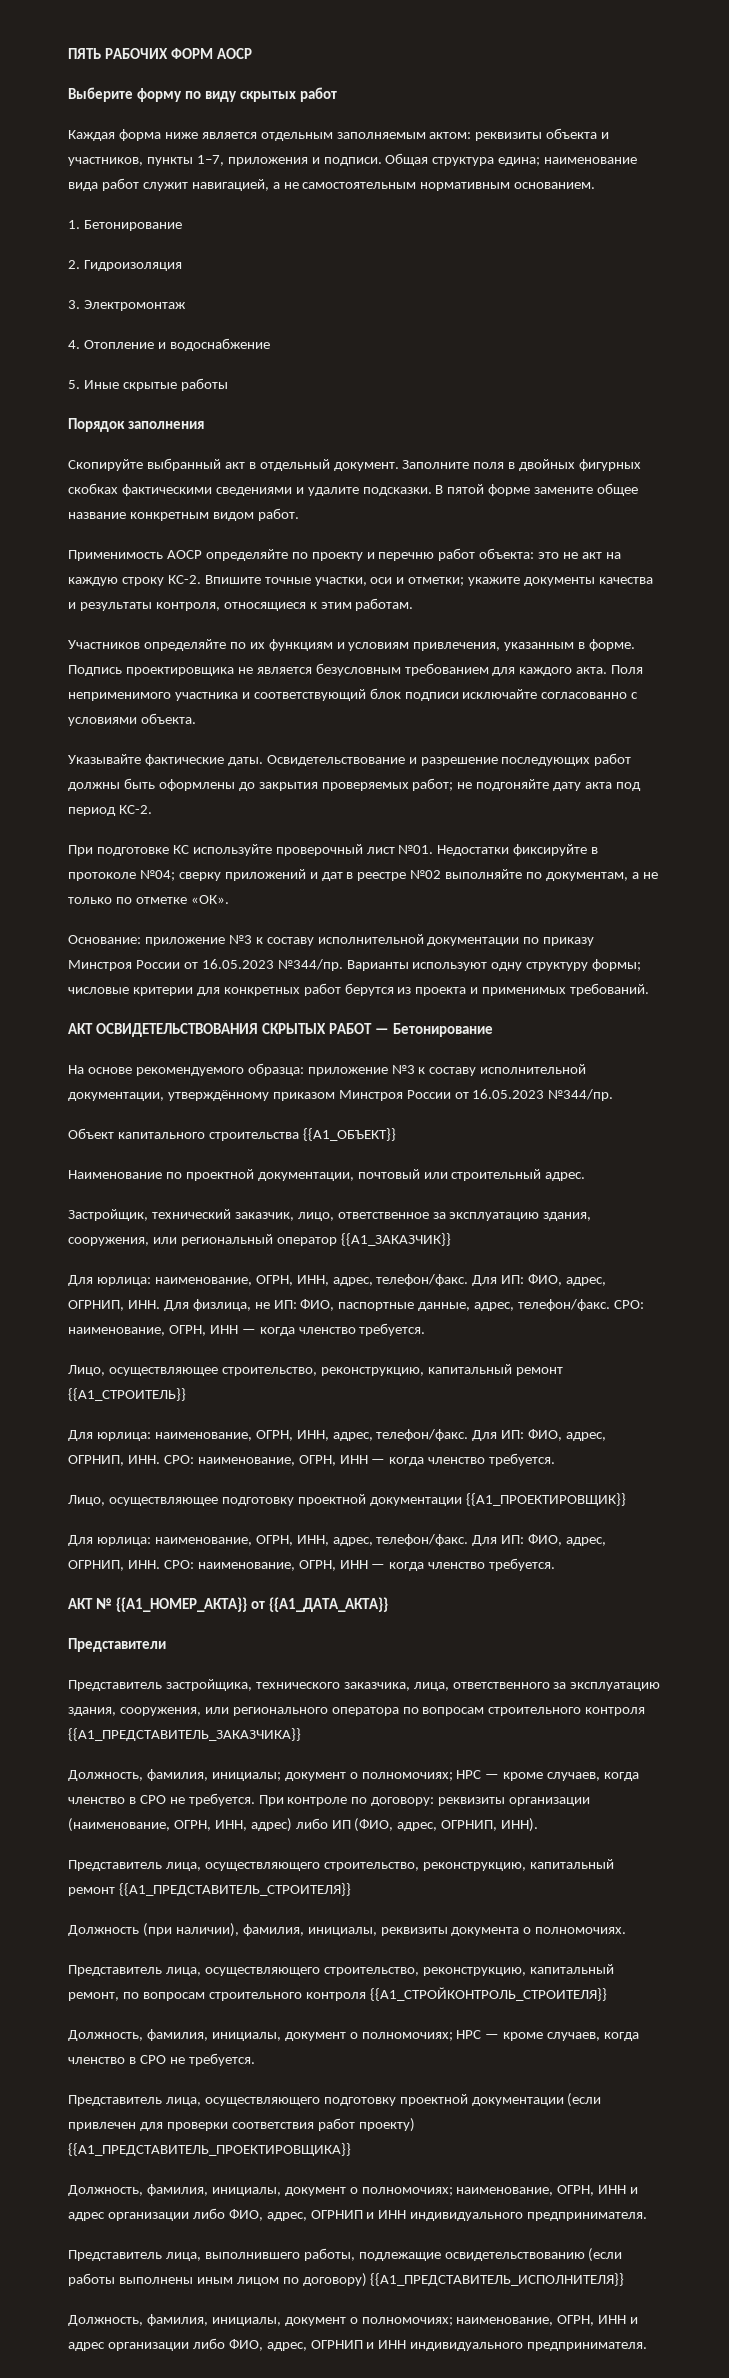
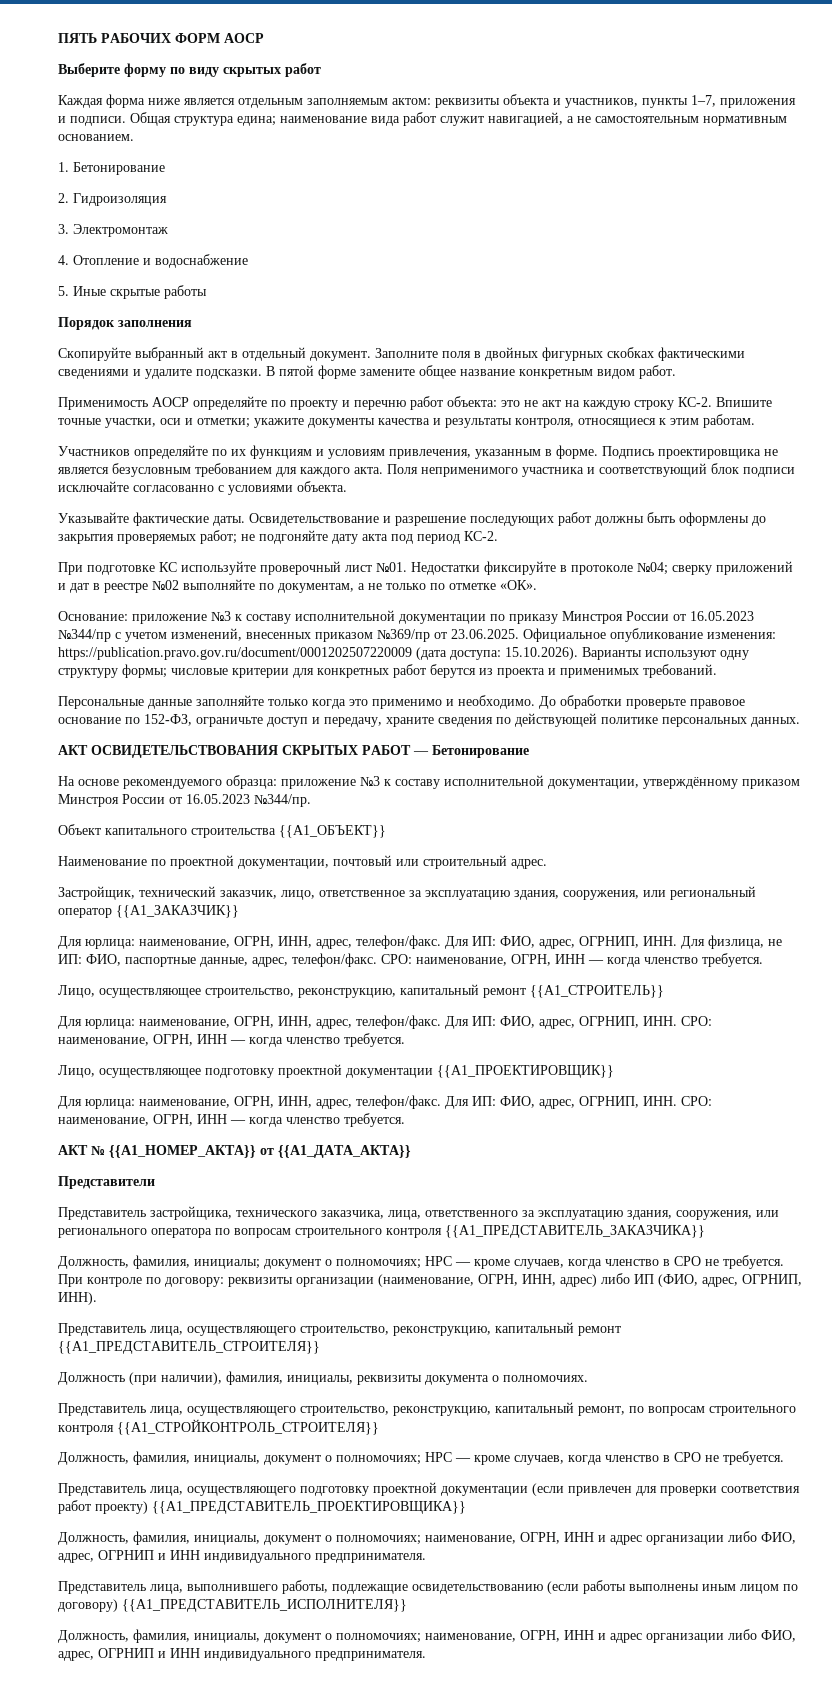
[277,959,343,971] №344/пр. -> [58,628,776,642] [58,647,578,660] №344/пр с учетом изменений, внесенных приказом №369/пр от 23.06.2025. Официальное опубликование изменения: https://publication.pravo.gov.ru/document/0001202507220009 (дата доступа: 15.10.2026).
(650, 989) none -> [58,695,745,709] [58,713,800,727] // Персональные данные заполняйте только когда это применимо и необходимо. До обработки проверьте правовое основание по 152-ФЗ, ограничьте доступ и передачу, храните сведения по действующей политике персональных данных.

